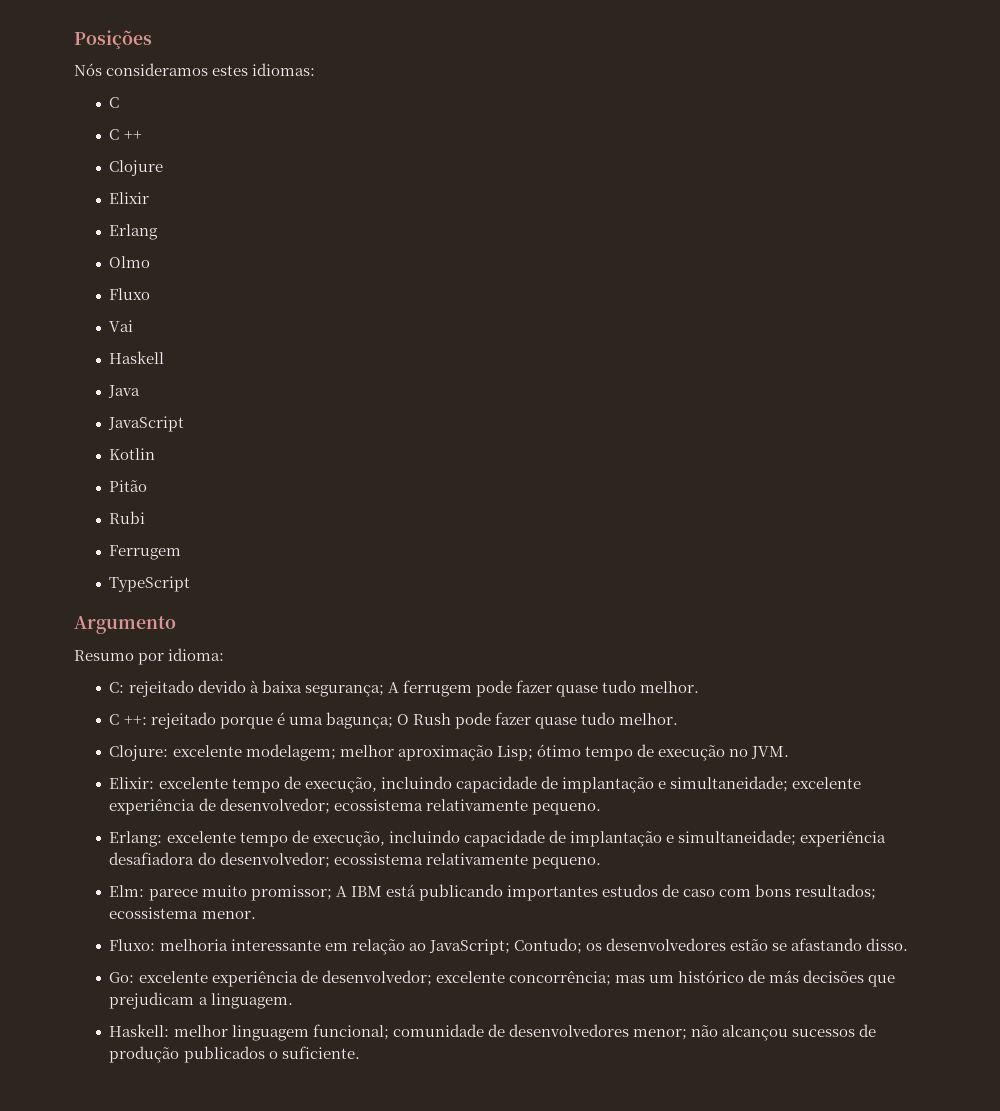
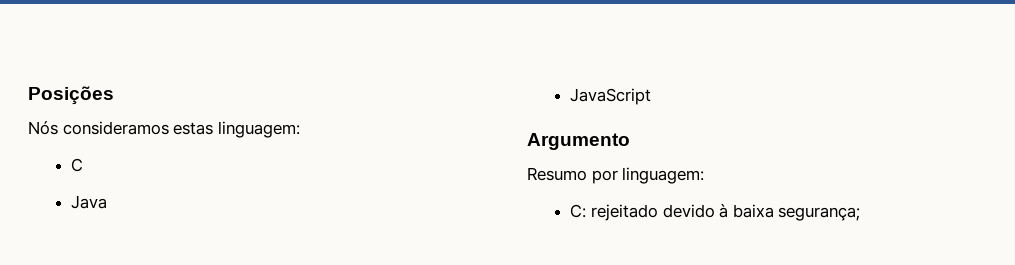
[212,63,316,76] estes idiomas: -> [173,121,300,138] estas linguagem:
[109,129,142,140] [109,160,164,176] [109,192,150,204] [109,224,159,240] [109,256,151,268] [109,288,151,300] [109,320,134,332] [109,351,165,364] [108,385,141,398] [108,416,185,432] [109,448,156,460] [109,480,148,492] [109,511,146,524] [109,545,182,560] [109,576,191,592] C ++ // Clojure // Elixir // Erlang // Olmo // Fluxo // Vai // Haskell // Java // JavaScript // Kotlin // Pitão // Rubi // Ferrugem // TypeScript -> [71,195,108,209] [570,88,652,105] Java // JavaScript
[168,648,225,661] idioma: -> [622,167,705,184] linguagem:
[387,680,700,697] [109,712,679,729] [109,744,789,761] [109,776,861,793] [109,798,601,815] [109,830,886,847] [109,852,601,869] [109,884,877,901] [109,907,256,919] [109,938,909,955] [109,970,896,987] [109,992,293,1009] [109,1024,876,1041] [109,1046,360,1063] A ferrugem pode fazer quase tudo melhor. // C ++: rejeitado porque é uma bagunça; O Rush pode fazer quase tudo melhor. // Clojure: excelente modelagem; melhor aproximação Lisp; ótimo tempo de execução no JVM. // Elixir: excelente tempo de execução, incluindo capacidade de implantação e simultaneidade; excelente experiência de desenvolvedor; ecossistema relativamente pequeno. // Erlang: excelente tempo de execução, incluindo capacidade de implantação e simultaneidade; experiência desafiadora do desenvolvedor; ecossistema relativamente pequeno. // Elm: parece muito promissor; A IBM está publicando importantes estudos de caso com bons resultados; ecossistema menor. // Fluxo: melhoria interessante em relação ao JavaScript; Contudo; os desenvolvedores estão se afastando disso. // Go: excelente experiência de desenvolvedor; excelente concorrência; mas um histórico de más decisões que prejudicam a linguagem. // Haskell: melhor linguagem funcional; comunidade de desenvolvedores menor; não alcançou sucessos de produção publicados o suficiente. -> (861, 214) none

